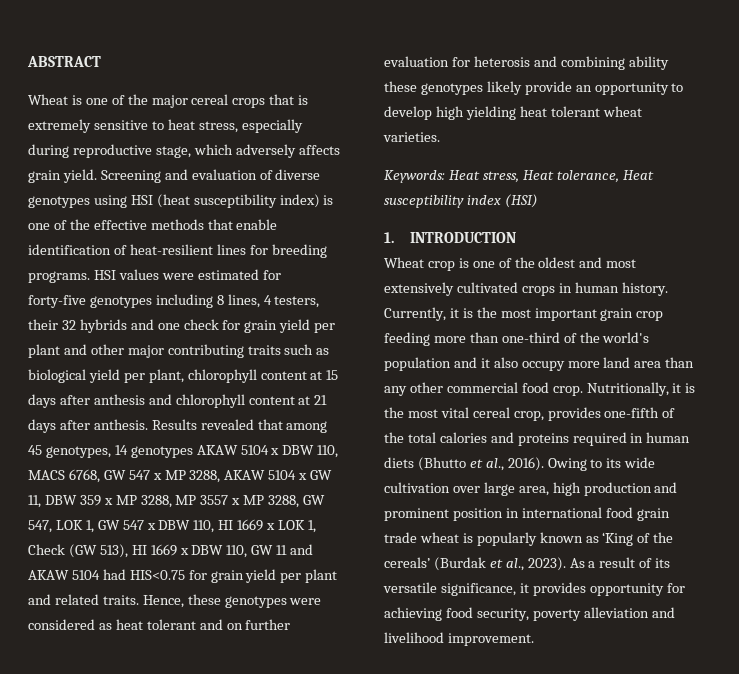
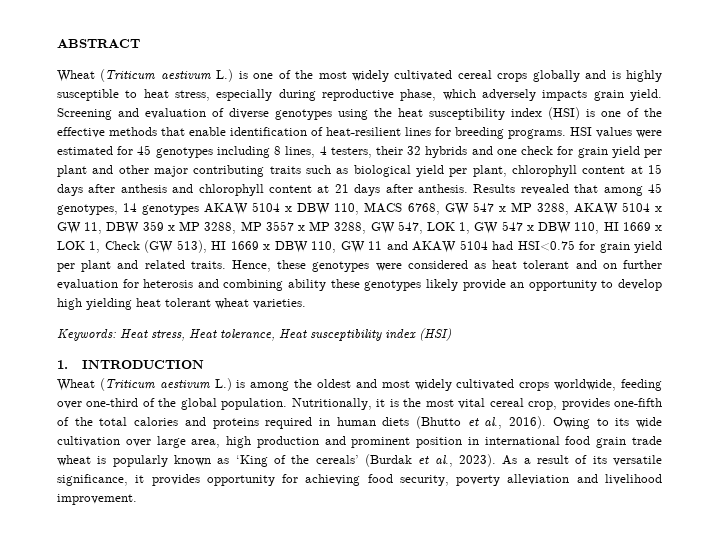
[71,94,309,108] [28,119,148,133] is one of the major cereal crops that is extremely sensitive -> [100,69,662,82] [57,89,119,101] (Triticum aestivum L.) is one of the most widely cultivated cereal crops globally and is highly susceptible
[155,146,191,158] stage, -> [400,89,437,101] phase,
[298,145,340,155] affects -> [542,90,588,101] impacts
[130,194,320,208] HSI (heat susceptibility index) -> [374,107,580,120] the heat susceptibility index (HSI)
[28,295,86,308] forty-five -> [137,145,152,155] 45
[129,570,185,580] HIS<0.75 -> [517,240,575,251] HSI<0.75
[427,258,512,271] crop is one of -> [99,378,290,391] (Triticum aestivum L.) is among
[384,282,454,296] extensively -> [414,379,452,391] widely
[558,282,668,296] [384,307,664,321] [384,332,650,346] [384,357,695,371] [384,382,583,396] in human history. Currently, it is the most important grain crop feeding more than one-third of the world's population and it also occupy more land area than any other commercial food crop. -> [554,379,662,391] [57,398,288,410] worldwide, feeding over one-third of the global population.

